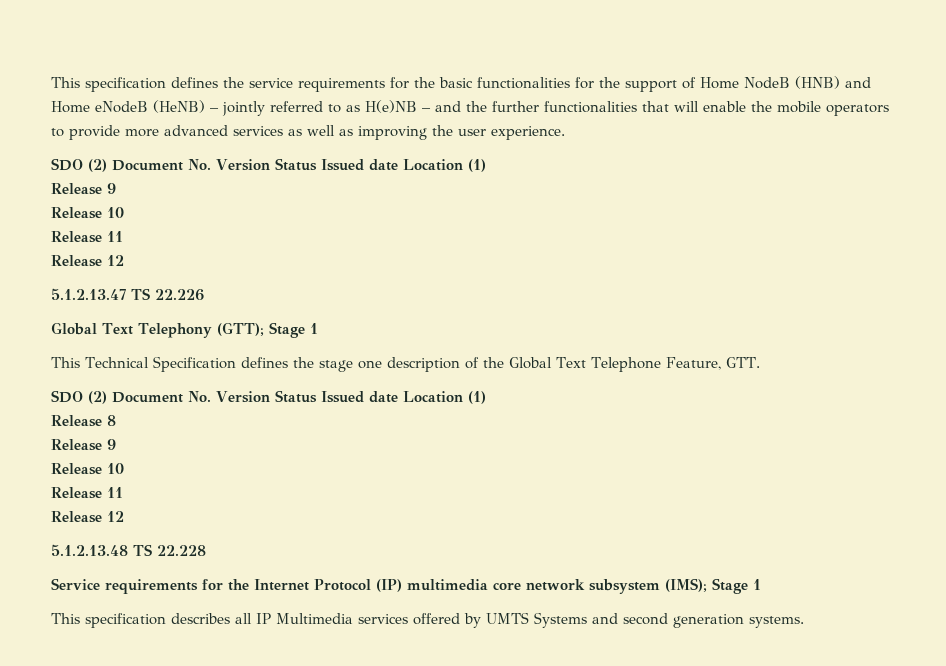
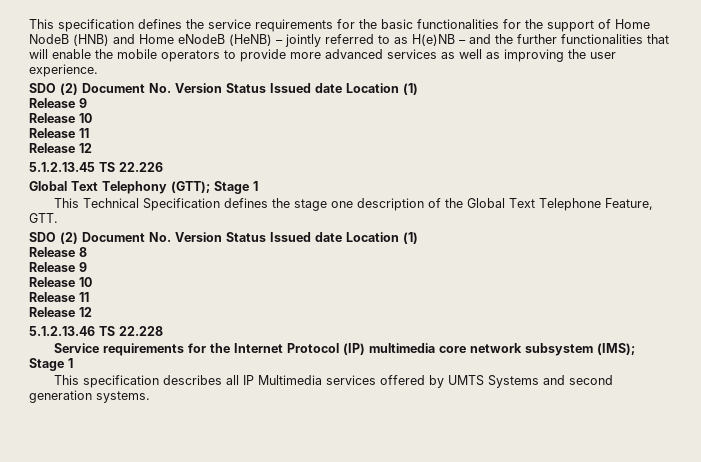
[51,288,126,300] 5.1.2.13.47 -> [29,162,95,172] 5.1.2.13.45
[51,544,128,556] 5.1.2.13.48 -> [29,326,95,336] 5.1.2.13.46

